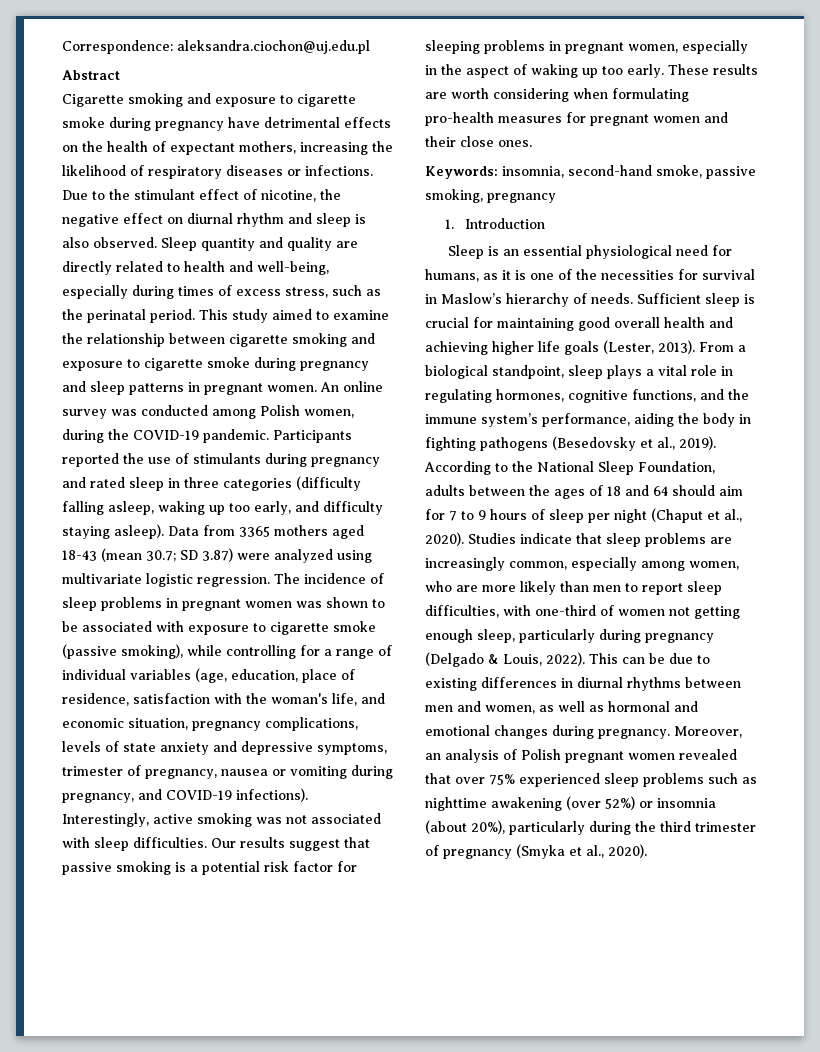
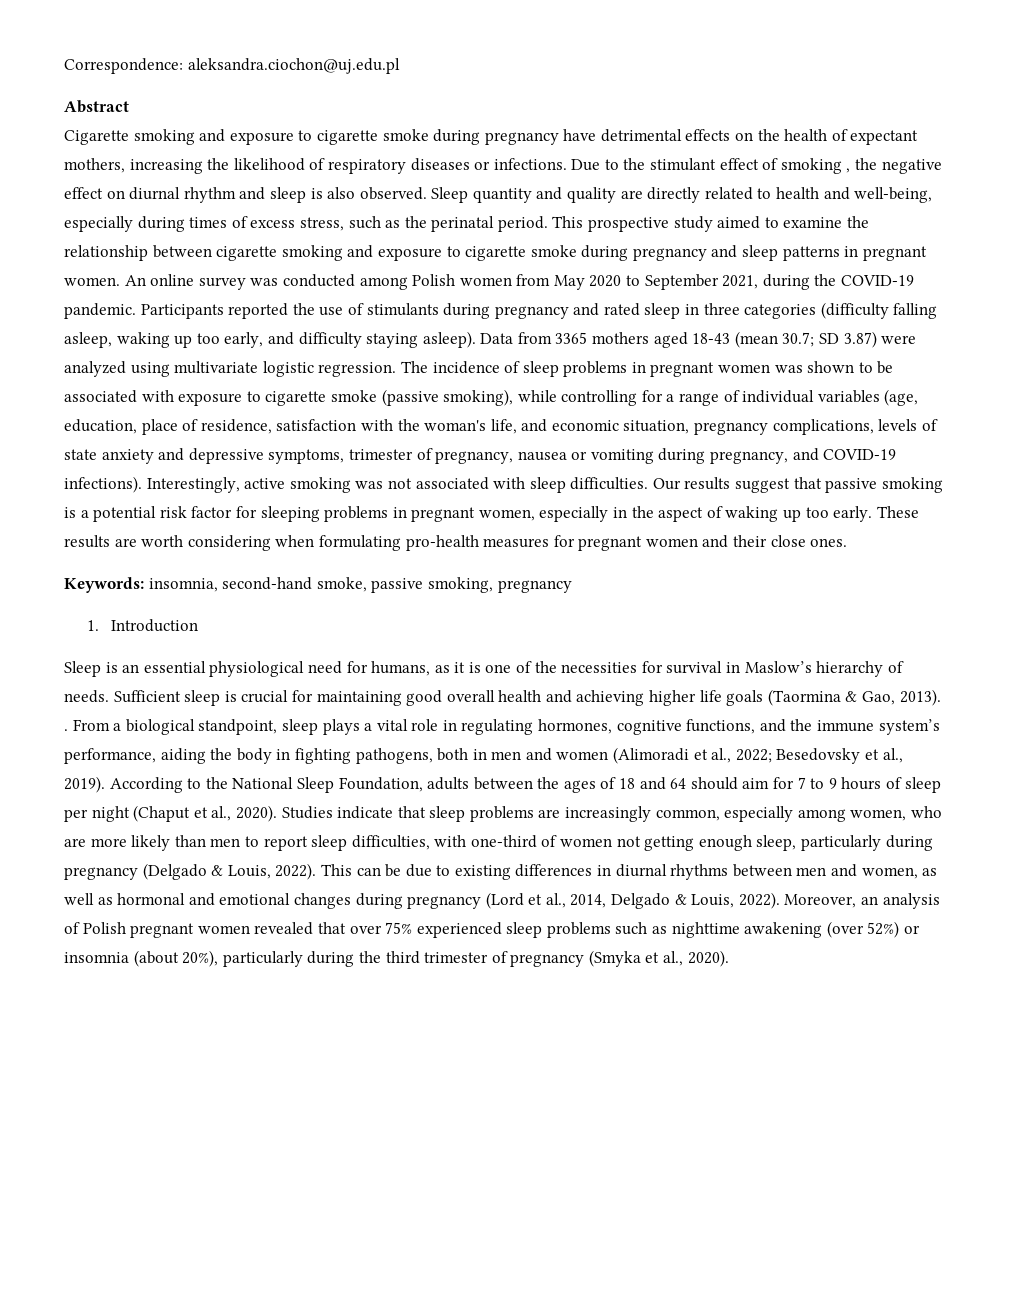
[261,190,316,202] nicotine, -> [780,158,851,174] smoking ,
(228, 314) none -> [588,217,670,232] prospective
[304,409,354,418] women, -> [459,274,759,290] women from May 2020 to September 2021,
[603,340,695,354] (Lester, 2013). -> [767,689,941,706] [64,729,68,731] (Taormina & Gao, 2013). .
[480,436,636,451] pathogens (Besedovsky -> [355,747,861,764] pathogens, both in men and women (Alimoradi et al., 2022; Besedovsky
[598,729,670,739] pregnancy. -> [407,892,780,909] pregnancy (Lord et al., 2014, Delgado & Louis, 2022).

